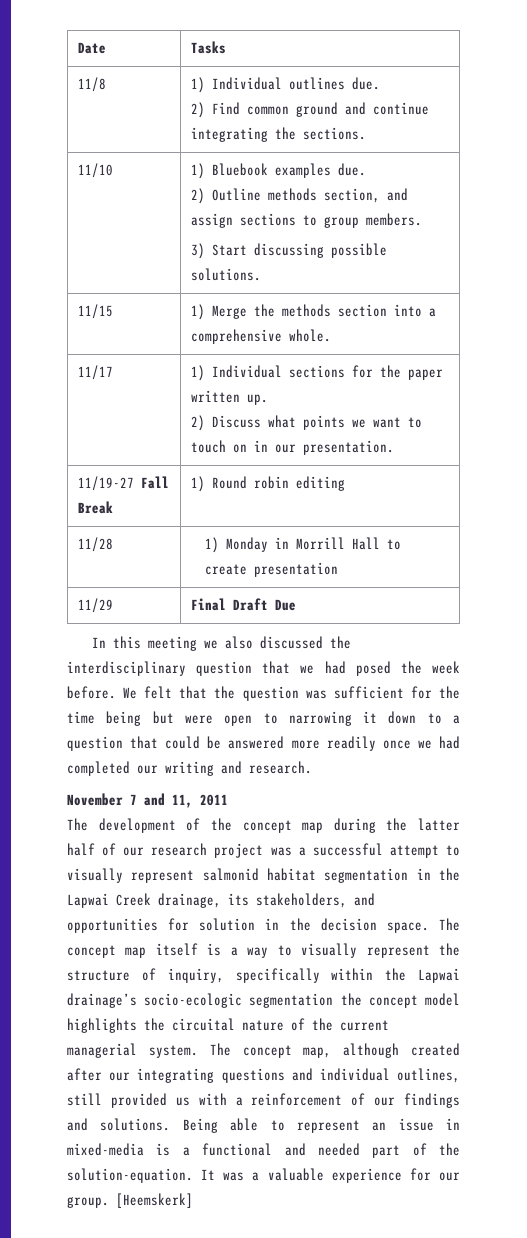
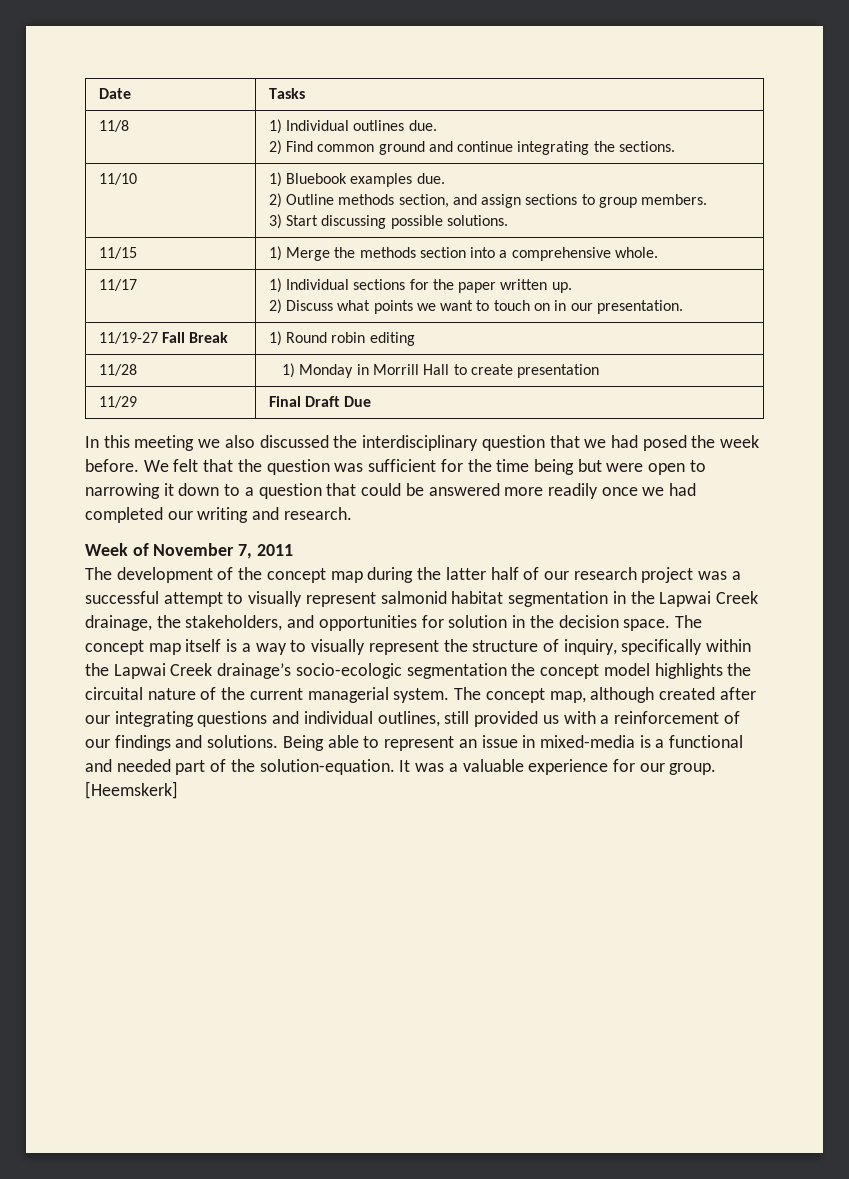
[67,793,193,808] November 7 and 11, -> [85,543,253,559] Week of November 7,
[228,893,249,906] its -> [156,615,181,628] the
(460, 975) none -> [170,663,213,676] Creek

